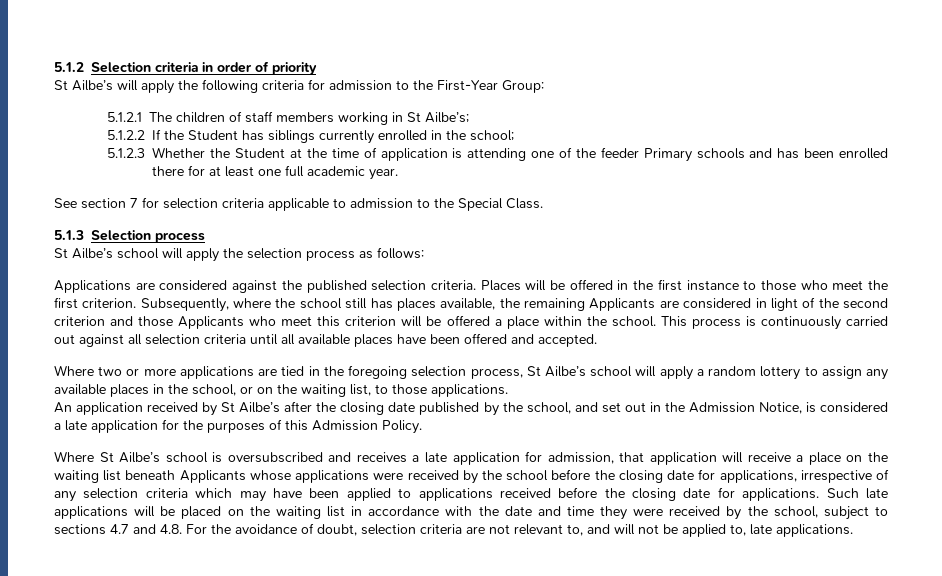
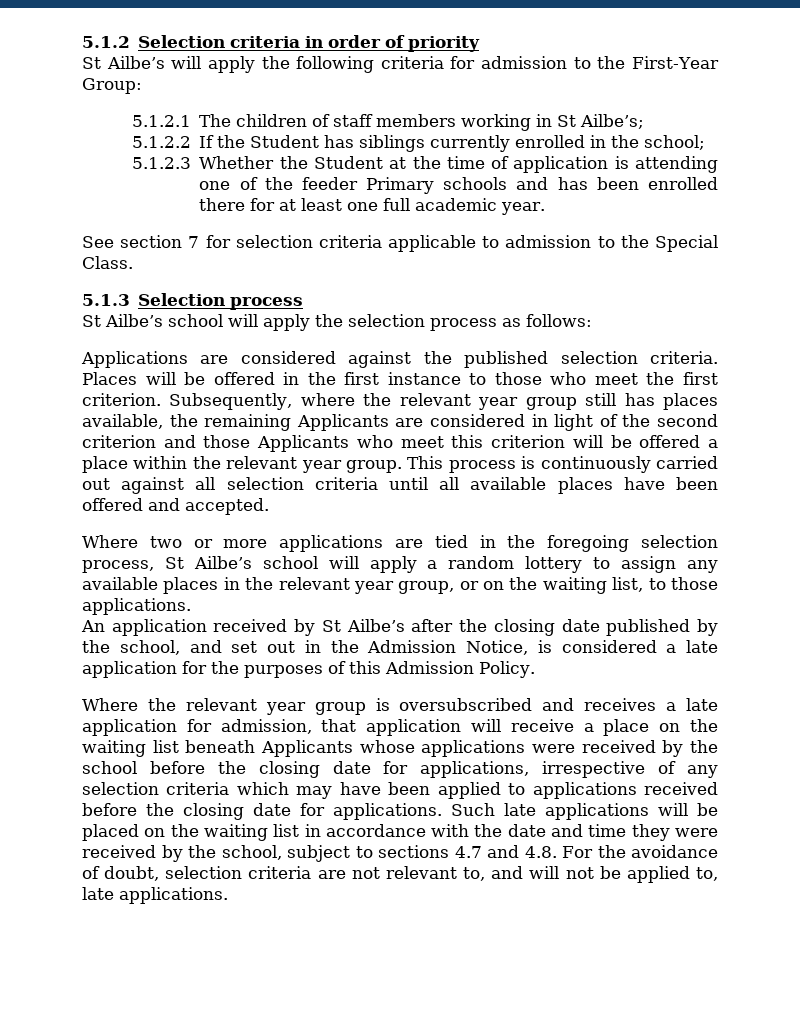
[299,298,342,309] school -> [399,393,577,410] relevant year group
[611,316,656,327] school. -> [226,456,402,473] relevant year group.
[192,384,236,396] school, -> [278,577,455,594] relevant year group,
[99,452,208,463] St Ailbe’s school -> [147,698,366,715] the relevant year group

